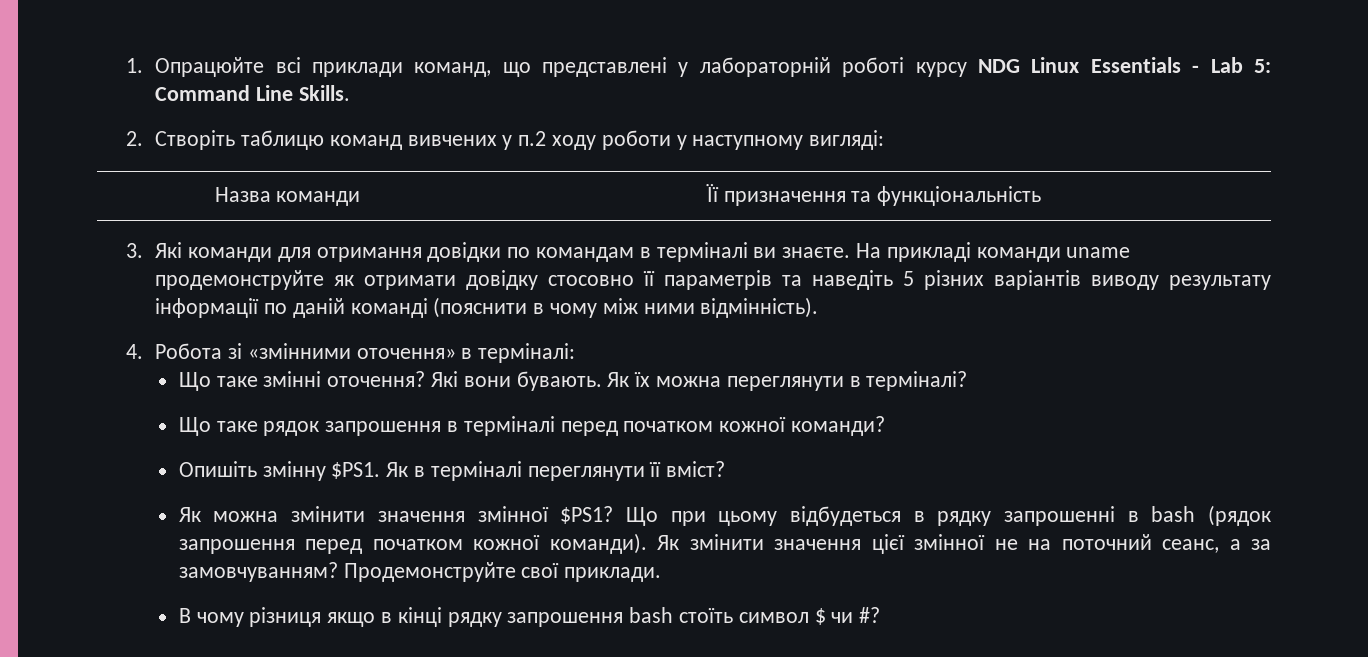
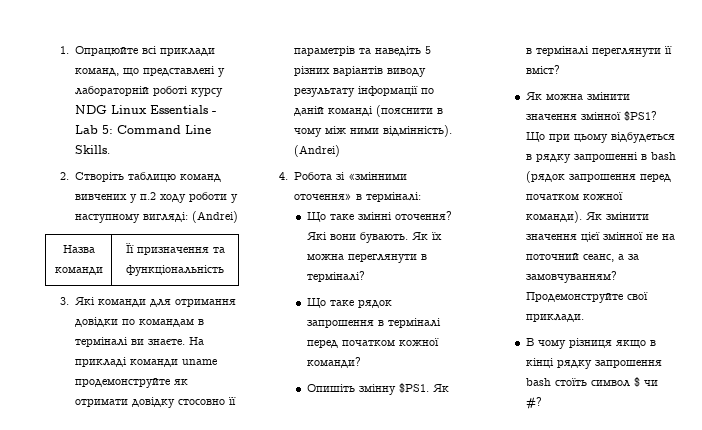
(885, 140) none -> [192,211,239,223] (Andrei)
(819, 307) none -> [294,145,341,157] (Andrei)

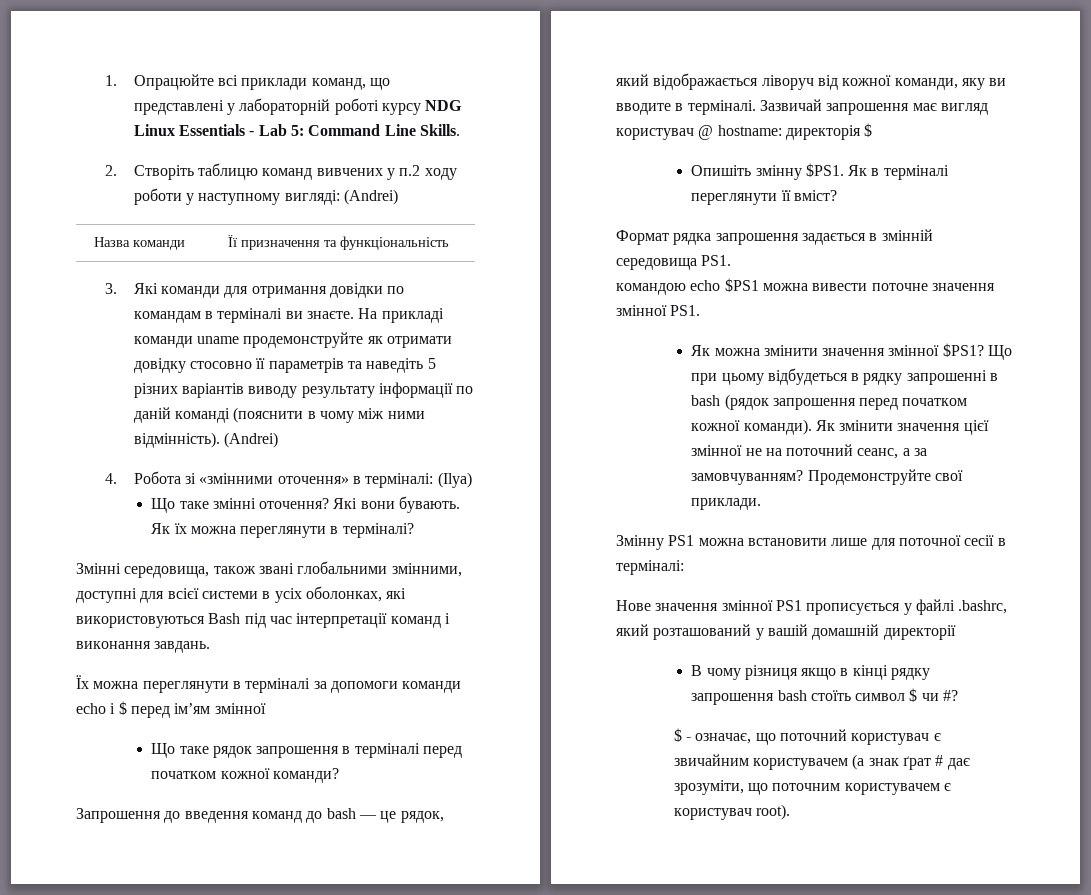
(422, 197) none -> [437,472,472,488] (Ilya)
(365, 276) none -> [76,561,462,578] [76,586,407,603] [76,613,450,628] [76,641,211,653] [76,675,462,693] [76,701,266,718] // Змінні середовища, також звані глобальними змінними, доступні для всієї системи в усіх оболонках, які використовуються Bash під час інтерпретації команд і виконання завдань. // Їх можна переглянути в терміналі за допомоги команди echo і $ перед ім’ям змінної
(361, 362) none -> [76,808,444,823] [616,73,1007,90] [616,99,988,115] [616,123,873,140] // Запрошення до введення команд до bash — це рядок, який відображається ліворуч від кожної команди, яку ви вводите в терміналі. Зазвичай запрошення має вигляд користувач @ hostname: директорія $
(560, 69) none -> [616,229,933,245] [616,255,732,270] [616,278,995,295] [616,305,701,316] // Формат рядка запрошення задається в змінній середовища PS1. // командою echo $PS1 можна вивести поточне значення змінної PS1.
(584, 318) none -> [616,535,1006,550] [616,560,684,575] [616,599,1008,615] [616,624,956,640] // Змінну PS1 можна встановити лише для поточної сесії в терміналі: // Нове значення змінної PS1 прописується у файлі .bashrc, який розташований у вашій домашній директорії
(542, 403) none -> [673,728,941,745] [673,754,970,770] [673,780,951,795] [673,804,790,820] // $ - означає, що поточний користувач є звичайним користувачем (а знак ґрат # дає зрозуміти, що поточним користувачем є користувач root).

